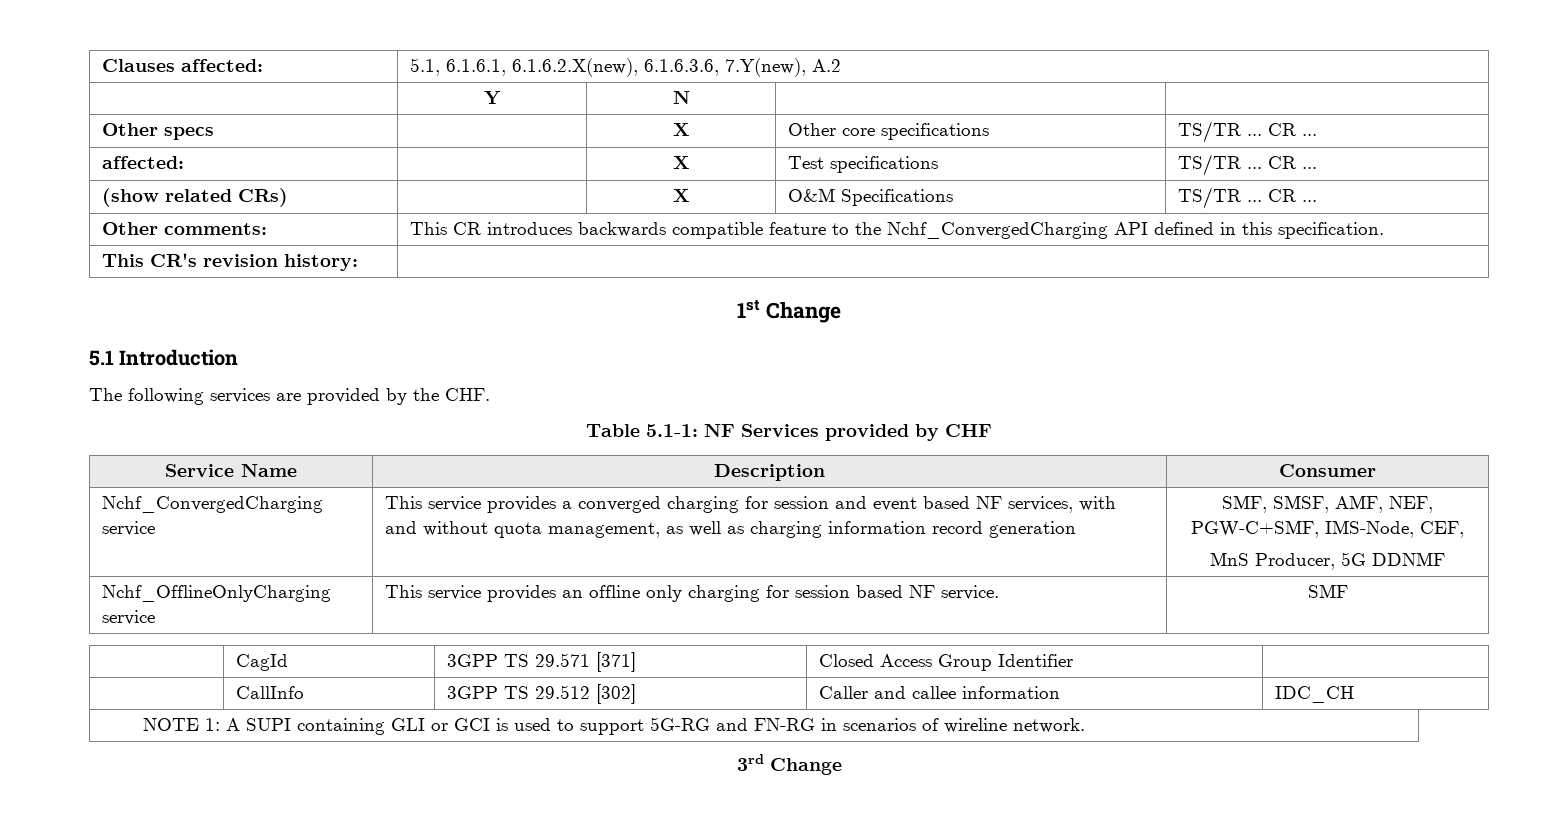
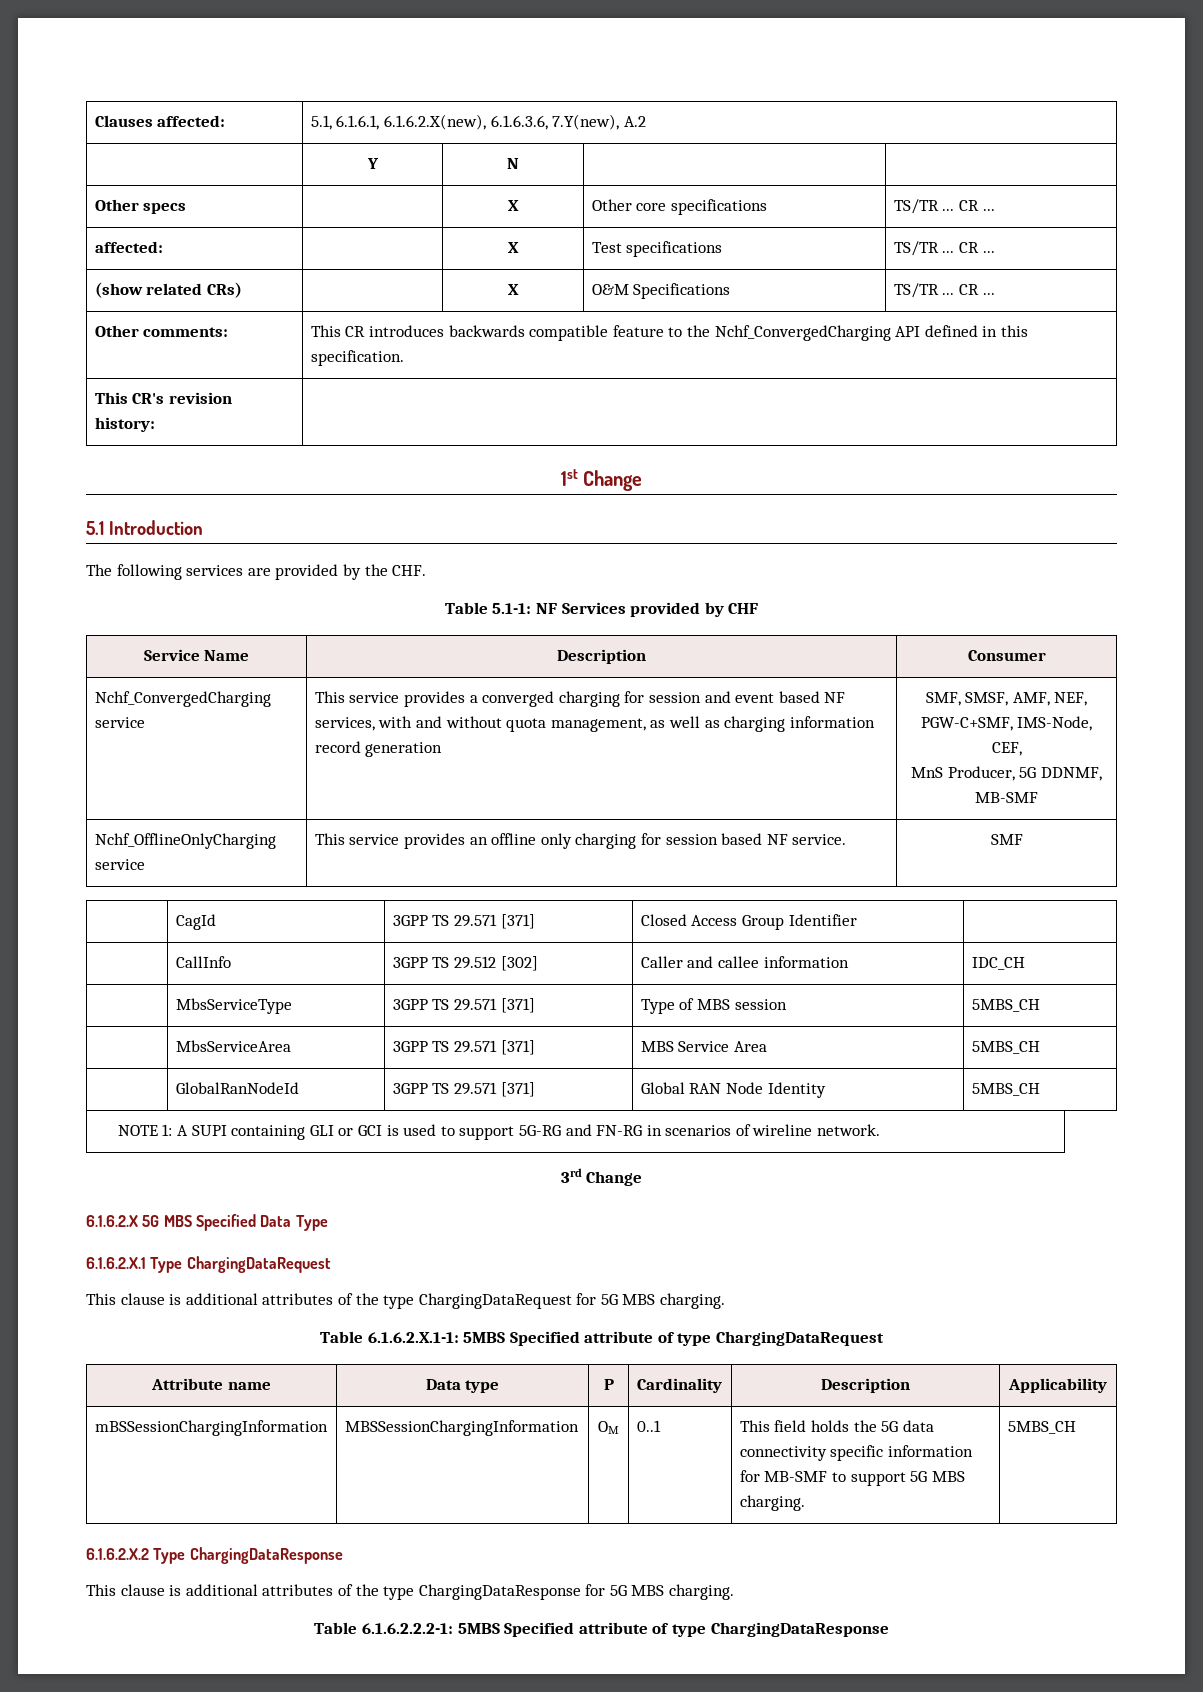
[1372,552,1445,566] DDNMF -> [1040,767,1102,781] [975,792,1038,803] DDNMF, MB-SMF
(1355, 694) none -> [175,998,292,1014] [392,998,535,1013] [640,998,787,1014] [971,999,1040,1012] [175,1040,291,1052] [392,1040,535,1055] [640,1041,768,1052] [971,1041,1040,1054] [175,1082,299,1094] [392,1082,535,1097] [640,1082,826,1098] [971,1083,1040,1096] // | MbsServiceType | 3GPP TS 29.571 [371] | Type of MBS session | 5MBS_CH // | MbsServiceArea | 3GPP TS 29.571 [371] | MBS Service Area | 5MBS_CH // | GlobalRanNodeId | 3GPP TS 29.571 [371] | Global RAN Node Identity | 5MBS_CH
(842, 766) none -> [86,1214,328,1231] [86,1256,331,1273] [86,1293,726,1309] [319,1331,885,1346] [151,1378,271,1390] [425,1379,500,1393] [603,1379,614,1390] [636,1378,722,1393] [821,1378,910,1393] [1008,1378,1107,1393] [94,1420,328,1436] [344,1420,579,1436] [598,1421,619,1434] [636,1420,661,1432] [739,1420,934,1432] [739,1445,974,1461] [739,1470,965,1486] [739,1495,805,1511] [1007,1421,1076,1434] [86,1547,343,1564] [86,1584,735,1600] [314,1622,889,1637] // 6.1.6.2.X 5G MBS Specified Data Type // 6.1.6.2.X.1 Type ChargingDataRequest // This clause is additional attributes of the type ChargingDataRequest for 5G MBS charging. // Table 6.1.6.2.X.1-1: 5MBS Specified attribute of type ChargingDataRequest // Attribute name | Data type | P | Cardinality | Description | Applicability // mBSSessionChargingInformation | MBSSessionChargingInformation | OM | 0..1 | This field holds the 5G data connectivity specific information for MB-SMF to support 5G MBS charging. | 5MBS_CH // 6.1.6.2.X.2 Type ChargingDataResponse // This clause is additional attributes of the type ChargingDataResponse for 5G MBS charging. // Table 6.1.6.2.2.2-1: 5MBS Specified attribute of type ChargingDataResponse

